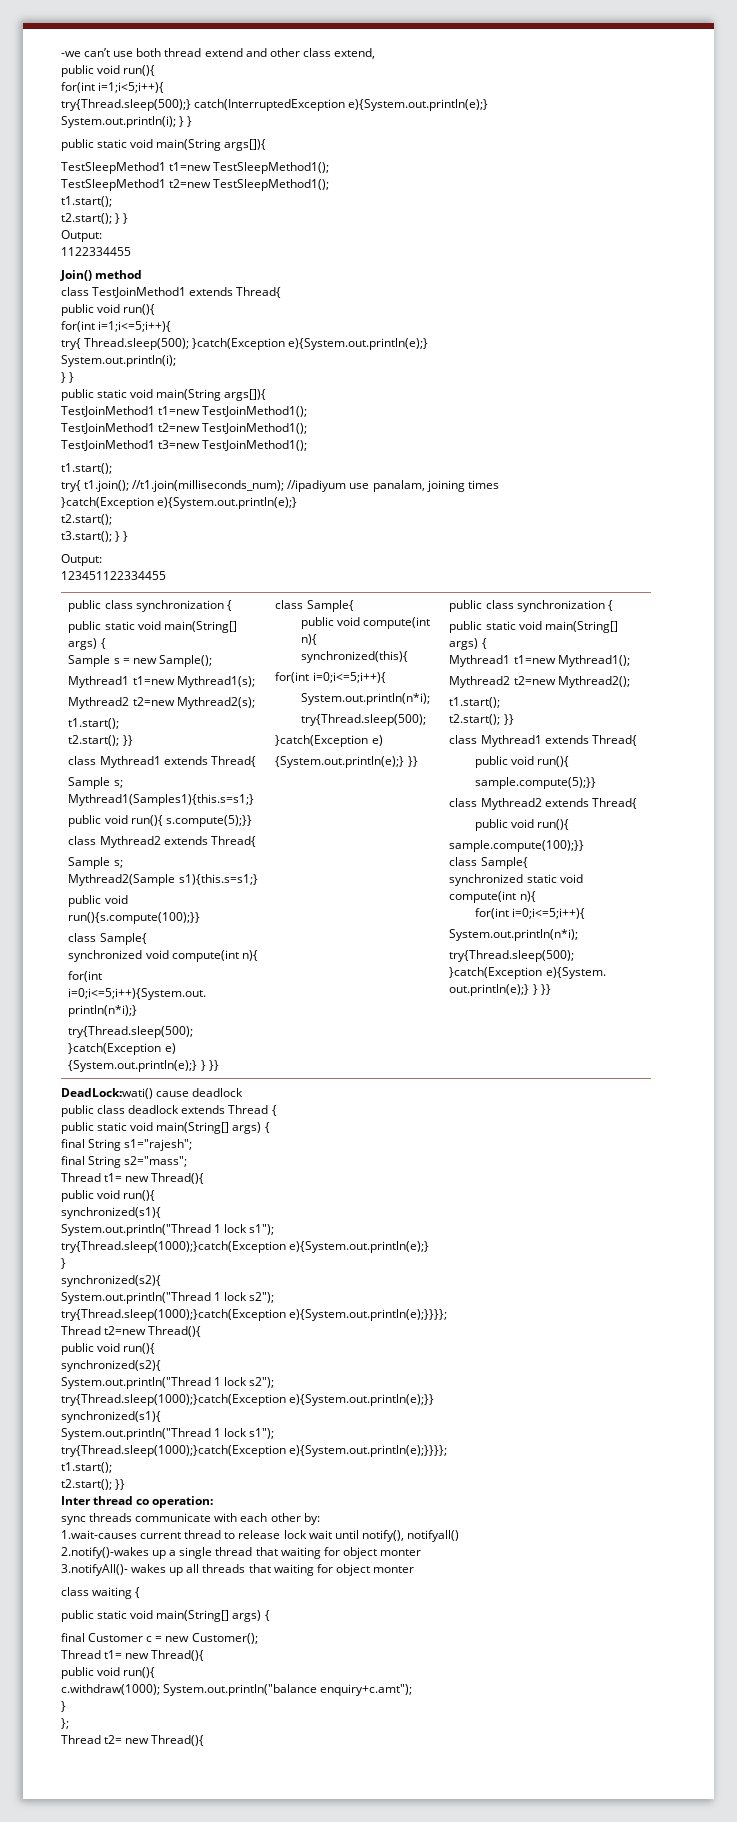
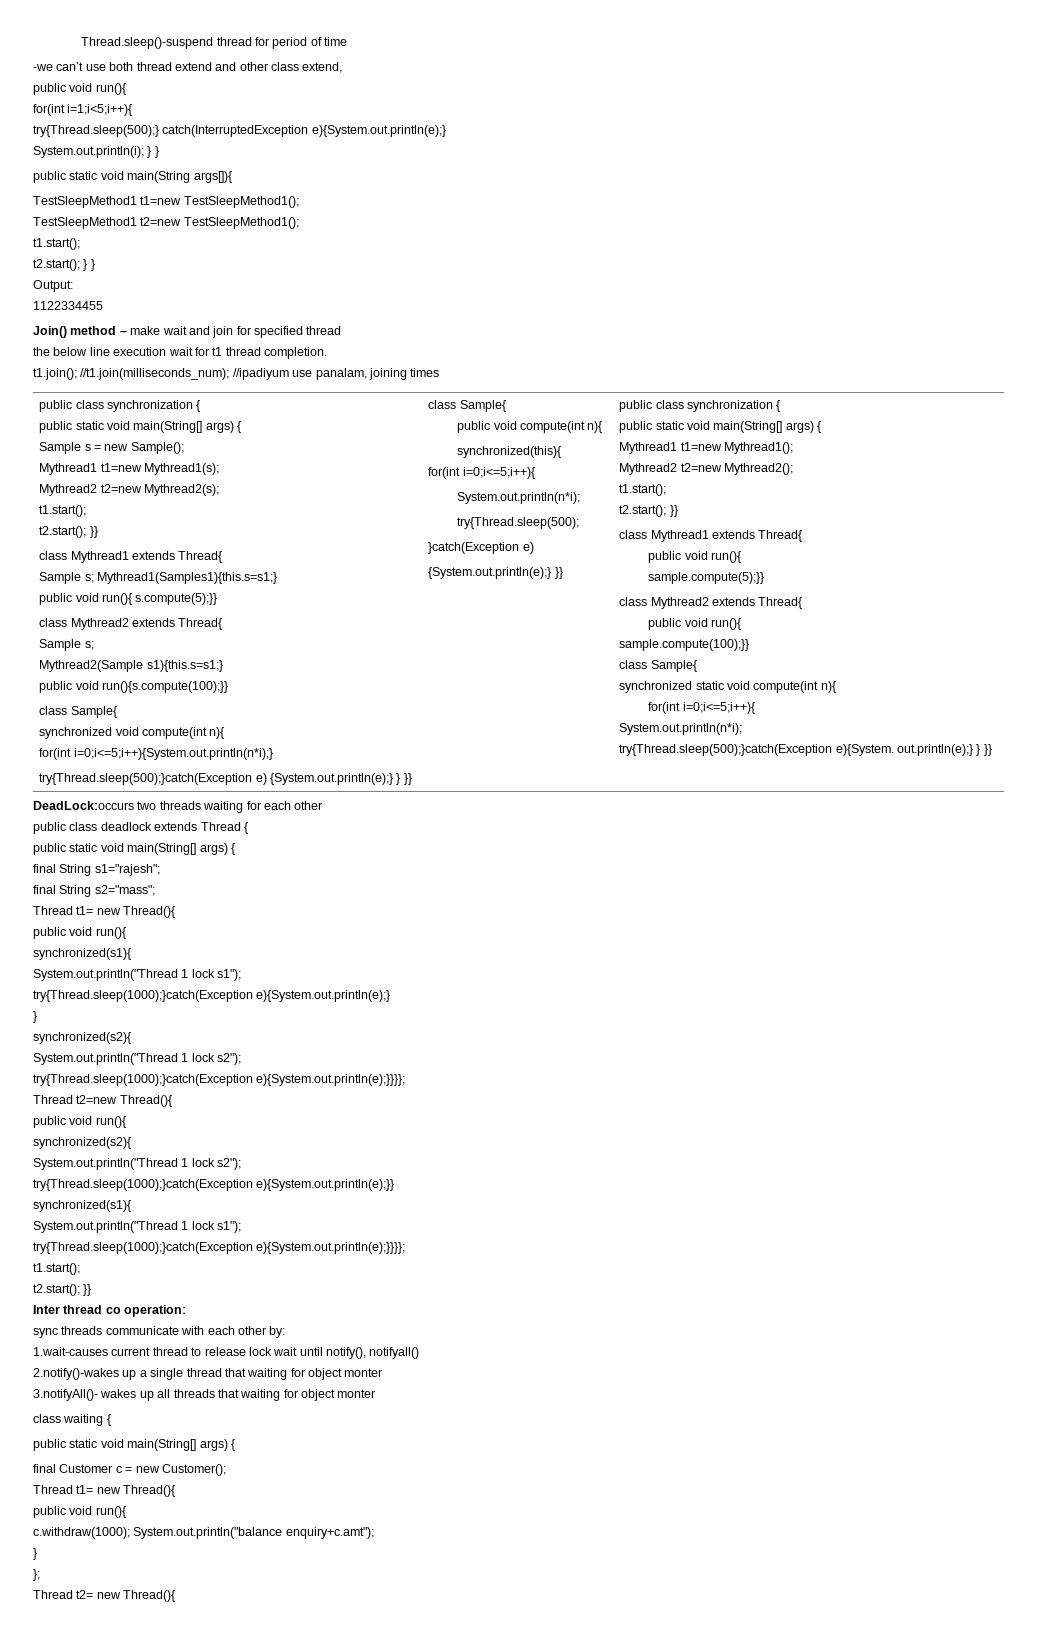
(61, 54) none -> [81,37,348,49] Thread.sleep()-suspend thread for period of time //
[61,287,282,298] [61,304,156,316] [61,321,172,332] [61,338,429,350] [61,355,176,367] [61,372,75,383] [61,389,267,401] [61,406,308,417] [61,423,308,434] [61,440,308,451] [61,463,112,474] [61,480,81,492] // class TestJoinMethod1 extends Thread{ // public void run(){ // for(int i=1;i<=5;i++){ // try{ Thread.sleep(500); }catch(Exception e){System.out.println(e);} // System.out.println(i); // } } // public static void main(String args[]){ // TestJoinMethod1 t1=new TestJoinMethod1(); // TestJoinMethod1 t2=new TestJoinMethod1(); // TestJoinMethod1 t3=new TestJoinMethod1(); // t1.start(); // try{ -> [119,326,342,338] [33,347,327,359] – make wait and join for specified thread // the below line execution wait for t1 thread completion. //
[61,497,298,509] [61,514,112,525] [61,531,129,542] [61,554,102,566] [61,571,166,580] // }catch(Exception e){System.out.println(e);} // t2.start(); // t3.start(); } } // Output: // 123451122334455 -> (440, 372) none
[61,1088,244,1099] DeadLock:wati() cause deadlock -> [33,801,323,813] DeadLock:occurs two threads waiting for each other

